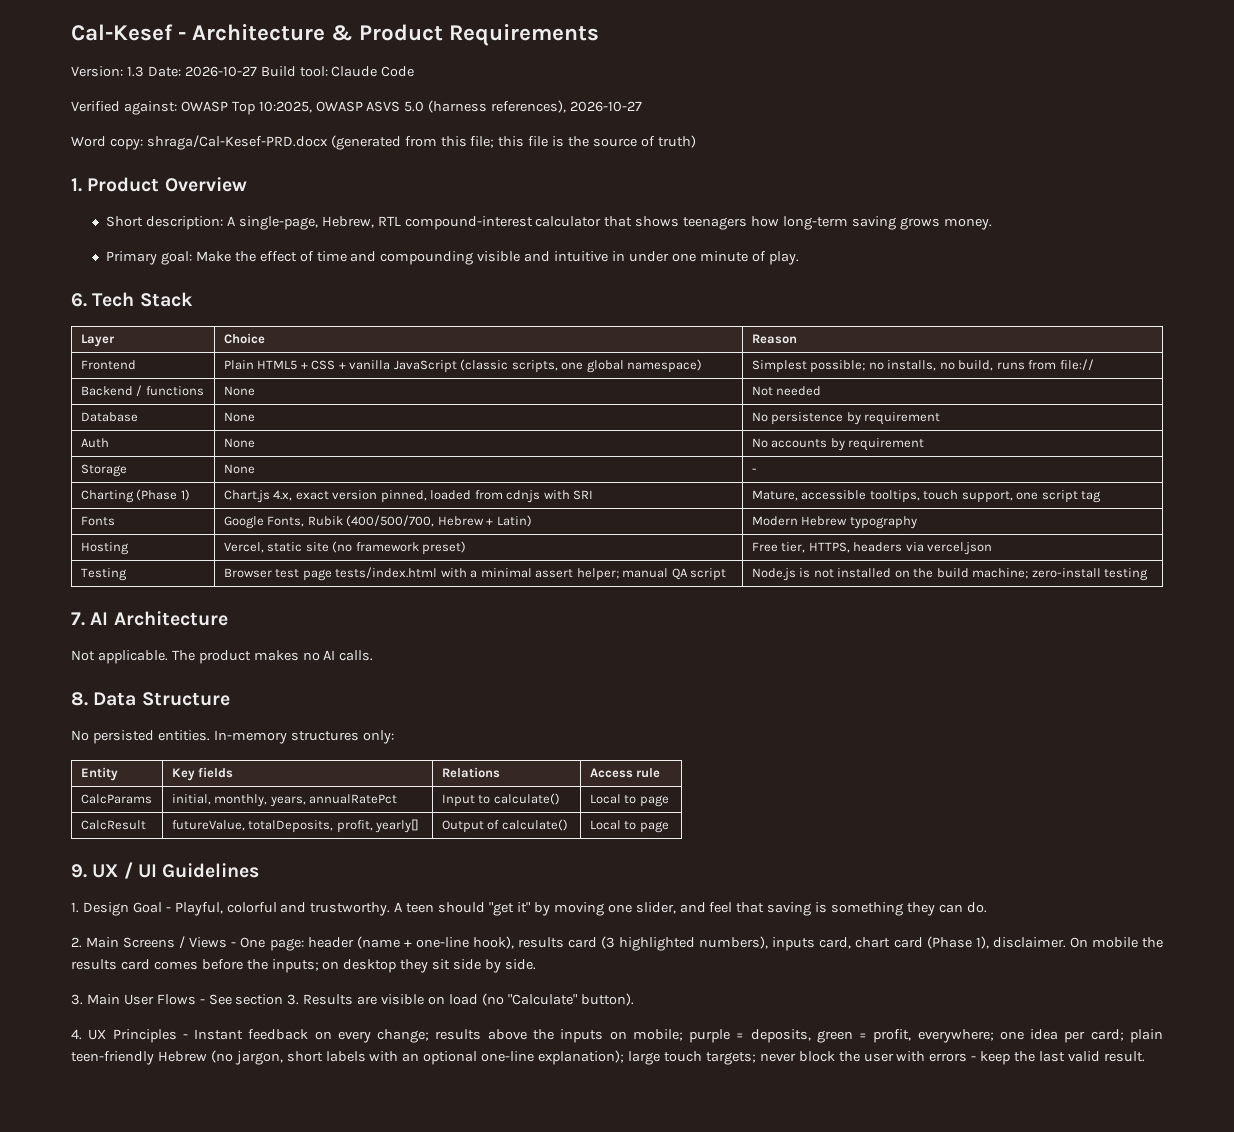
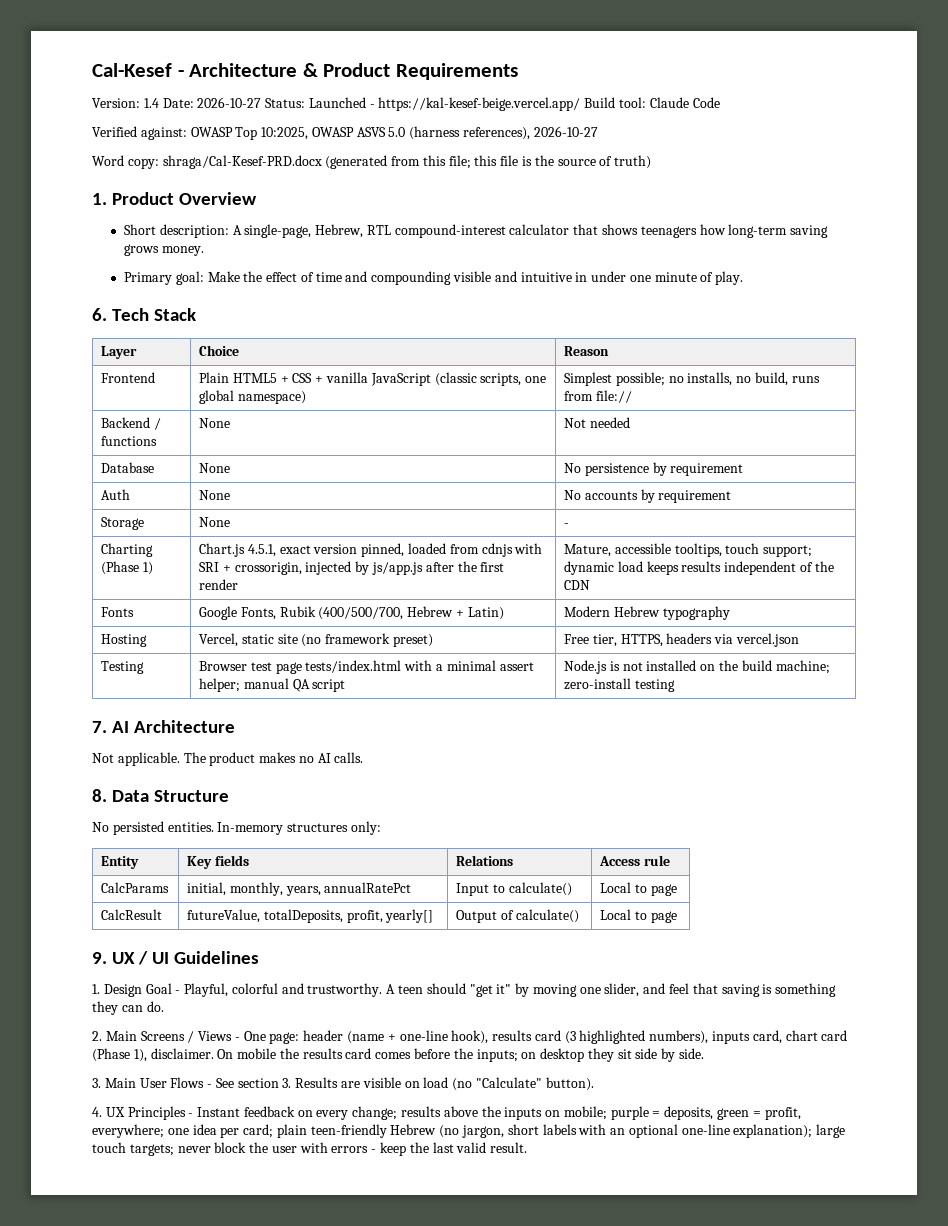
[126,66,144,77] 1.3 -> [143,98,159,108] 1.4
(257, 71) none -> [265,97,581,111] Status: Launched - https://kal-kesef-beige.vercel.app/
[273,490,293,501] 4.x, -> [247,544,276,557] 4.5.1,
[751,490,1102,503] | Mature, accessible tooltips, touch support, one script tag -> [222,561,505,575] [199,579,239,590] [564,543,813,557] [564,561,834,575] [564,580,591,590] + crossorigin, injected by js/app.js after the first render | Mature, accessible tooltips, touch support; dynamic load keeps results independent of the CDN

